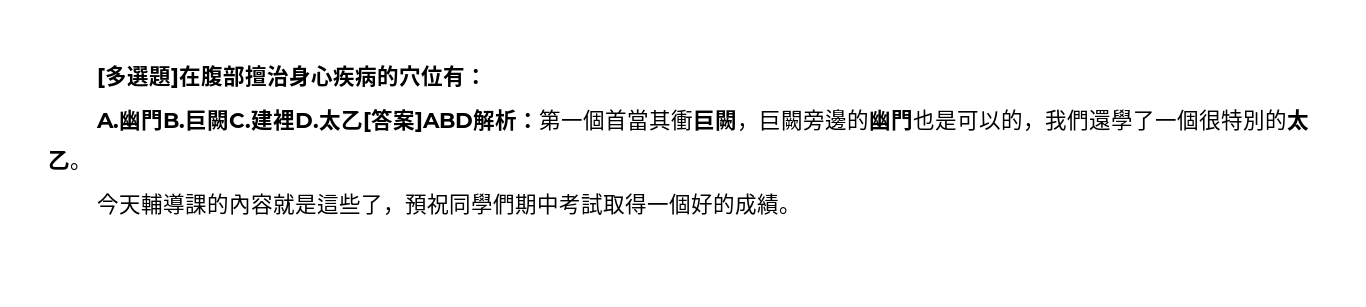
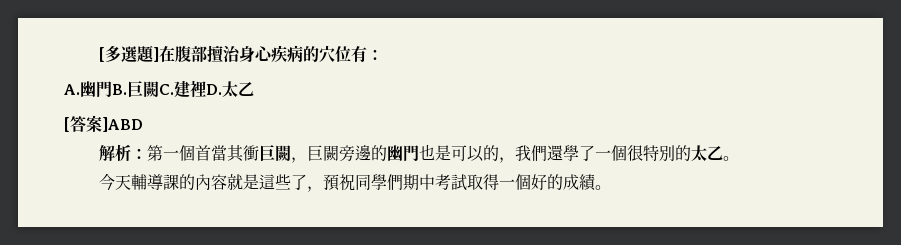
(363, 120) none -> (254, 88) //
(473, 122) none -> (143, 124) //

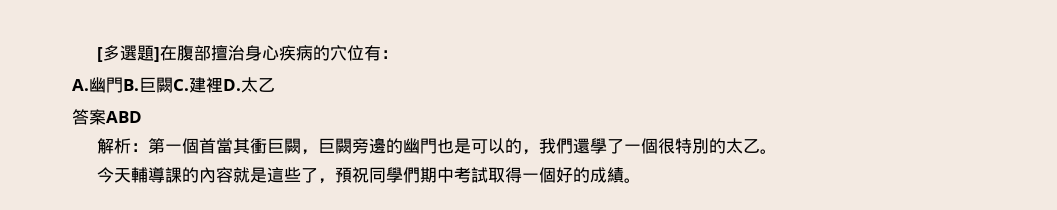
[64,115,143,132] [答案]ABD -> [72,109,142,125] 答案ABD

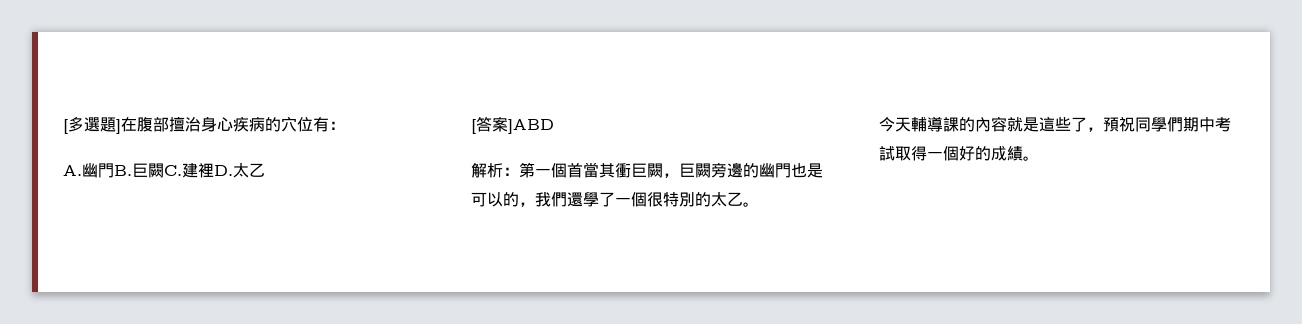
[72,109,142,125] 答案ABD -> [471,116,554,134] [答案]ABD

